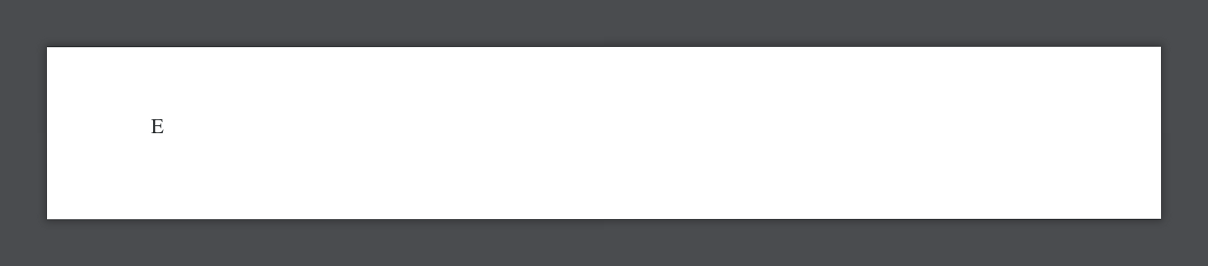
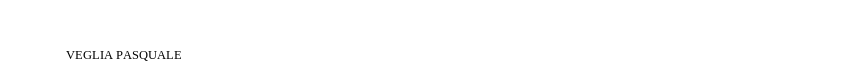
[150,119,165,134] E -> [66,51,183,61] VEGLIA PASQUALE

